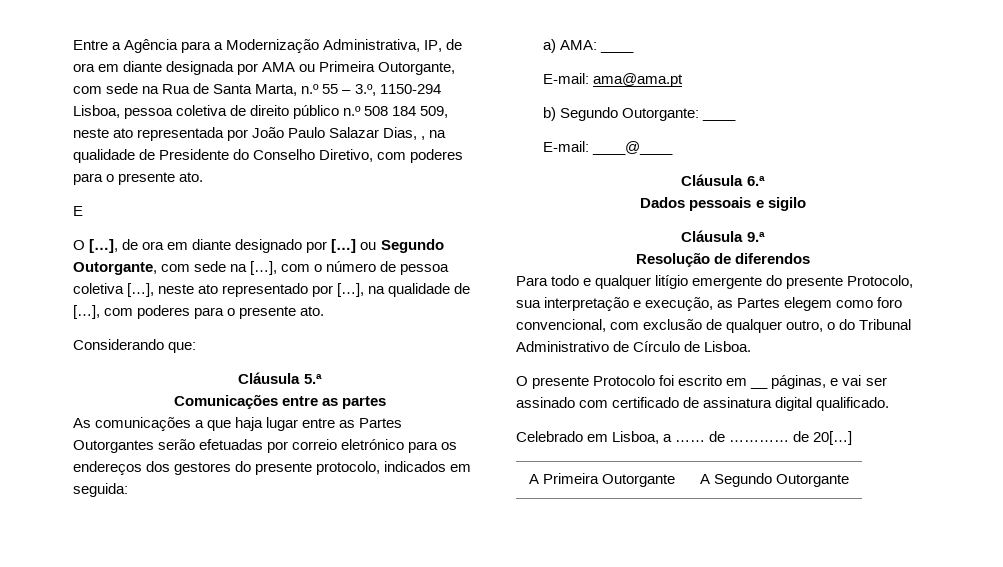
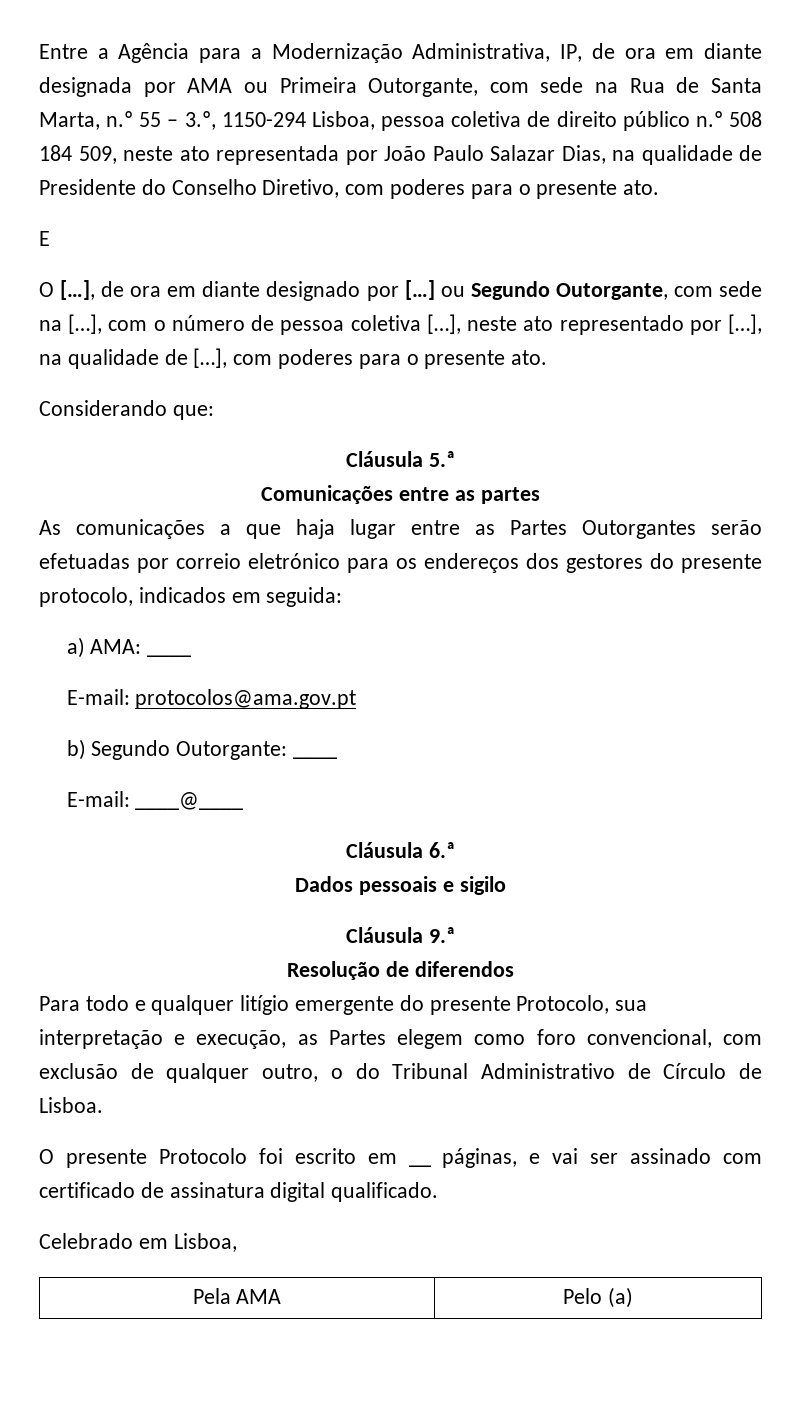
[421,136,426,140] , -> (606, 154) none
[592,73,683,87] ama@ama.pt -> [135,689,357,709] protocolos@ama.gov.pt
[663,431,853,445] [528,473,676,487] [699,473,850,487] a …… de ………… de 20[…] // A Primeira Outorgante | A Segundo Outorgante -> [192,1288,282,1304] [563,1287,633,1308] // Pela AMA | Pelo (a)

